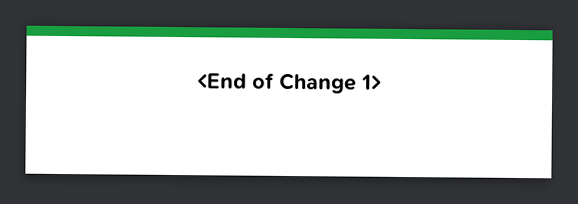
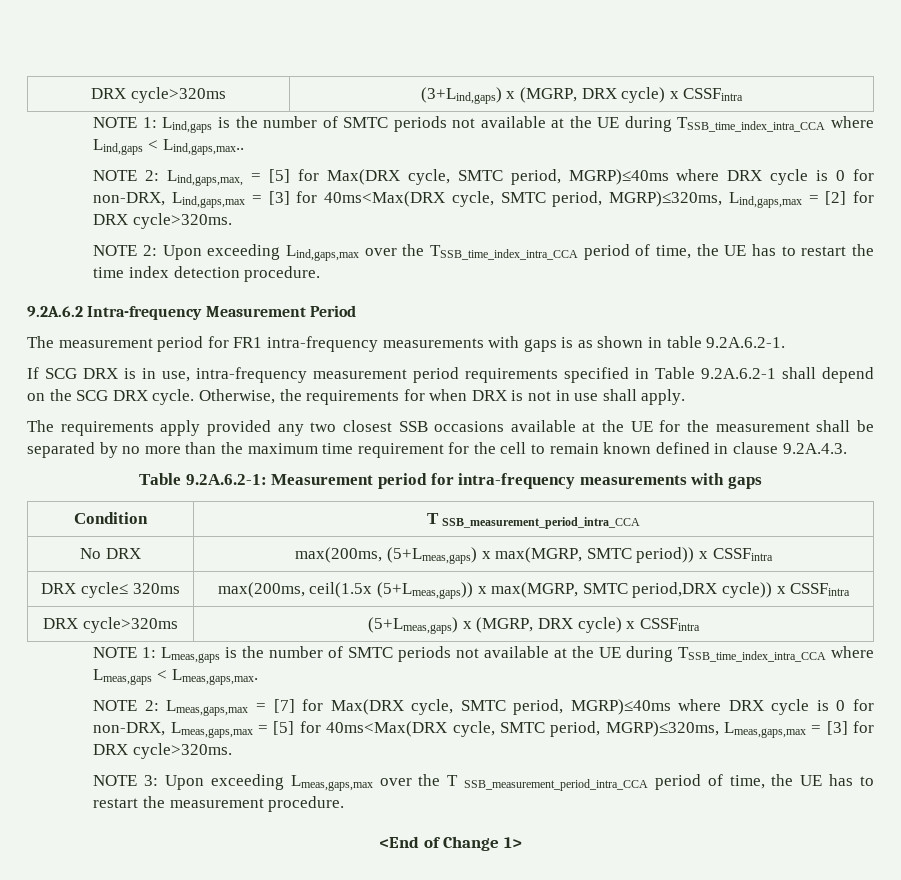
(197, 81) none -> [91,87,226,103] [420,87,744,104] [93,116,875,133] [93,139,244,155] [93,169,875,186] [93,191,874,208] [93,213,232,229] [93,244,875,261] [93,266,321,282] [27,305,356,320] [27,336,786,352] [27,367,874,383] [27,389,686,405] [27,420,874,436] [27,442,847,458] [139,473,762,489] [74,512,148,524] [426,513,641,529] [80,548,141,559] [295,547,773,564] [41,582,180,598] [217,582,851,599] [43,617,178,633] [368,617,700,634] [93,646,875,663] [93,669,258,685] [93,699,875,716] [93,721,874,738] [93,743,232,759] [93,774,875,791] [93,796,345,812] DRX cycle>320ms | (3+Lind,gaps) x (MGRP, DRX cycle) x CSSFintra // NOTE 1: Lind,gaps is the number of SMTC periods not available at the UE during TSSB_time_index_intra_CCA where Lind,gaps < Lind,gaps,max.. // NOTE 2: Lind,gaps,max, = [5] for Max(DRX cycle, SMTC period, MGRP)≤40ms where DRX cycle is 0 for non-DRX, Lind,gaps,max = [3] for 40ms<Max(DRX cycle, SMTC period, MGRP)≤320ms, Lind,gaps,max = [2] for DRX cycle>320ms. // NOTE 2: Upon exceeding Lind,gaps,max over the TSSB_time_index_intra_CCA period of time, the UE has to restart the time index detection procedure. // 9.2A.6.2 Intra-frequency Measurement Period // The measurement period for FR1 intra-frequency measurements with gaps is as shown in table 9.2A.6.2-1. // If SCG DRX is in use, intra-frequency measurement period requirements specified in Table 9.2A.6.2-1 shall depend on the SCG DRX cycle. Otherwise, the requirements for when DRX is not in use shall apply. // The requirements apply provided any two closest SSB occasions available at the UE for the measurement shall be separated by no more than the maximum time requirement for the cell to remain known defined in clause 9.2A.4.3. // Table 9.2A.6.2-1: Measurement period for intra-frequency measurements with gaps // Condition | T SSB_measurement_period_intra_CCA // No DRX | max(200ms, (5+Lmeas,gaps) x max(MGRP, SMTC period)) x CSSFintra // DRX cycle≤ 320ms | max(200ms, ceil(1.5x (5+Lmeas,gaps)) x max(MGRP, SMTC period,DRX cycle)) x CSSFintra // DRX cycle>320ms | (5+Lmeas,gaps) x (MGRP, DRX cycle) x CSSFintra // NOTE 1: Lmeas,gaps is the number of SMTC periods not available at the UE during TSSB_time_index_intra_CCA where Lmeas,gaps < Lmeas,gaps,max. // NOTE 2: Lmeas,gaps,max = [7] for Max(DRX cycle, SMTC period, MGRP)≤40ms where DRX cycle is 0 for non-DRX, Lmeas,gaps,max = [5] for 40ms<Max(DRX cycle, SMTC period, MGRP)≤320ms, Lmeas,gaps,max = [3] for DRX cycle>320ms. // NOTE 3: Upon exceeding Lmeas,gaps,max over the T SSB_measurement_period_intra_CCA period of time, the UE has to restart the measurement procedure. //

